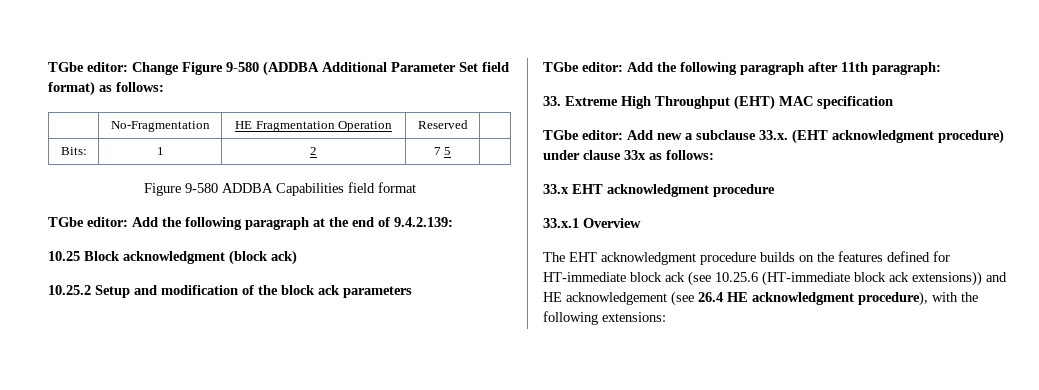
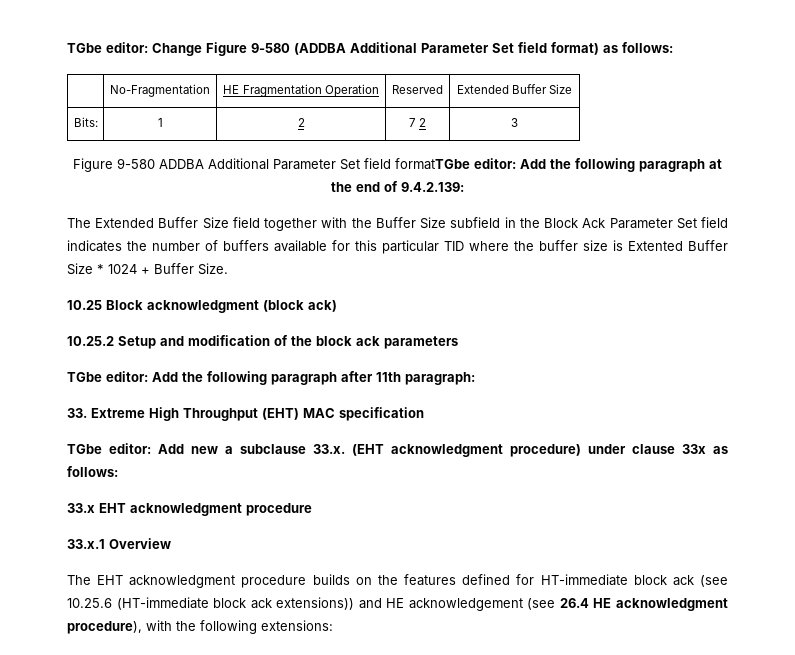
(468, 124) none -> [456,84,573,94] Extended Buffer Size
[444,147,452,155] 5 | -> [419,118,427,127] [511,118,518,127] 2 | 3
[275,182,416,196] [48,217,84,227] Capabilities field format // TGbe -> [208,158,470,170] Additional Parameter Set field formatTGbe
(453, 222) none -> [67,217,729,231] [67,240,728,254] [67,263,228,275] // The Extended Buffer Size field together with the Buffer Size subfield in the Block Ack Parameter Set field indicates the number of buffers available for this particular TID where the buffer size is Extented Buffer Size * 1024 + Buffer Size.

